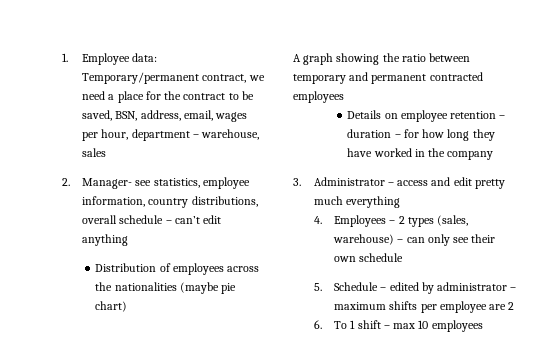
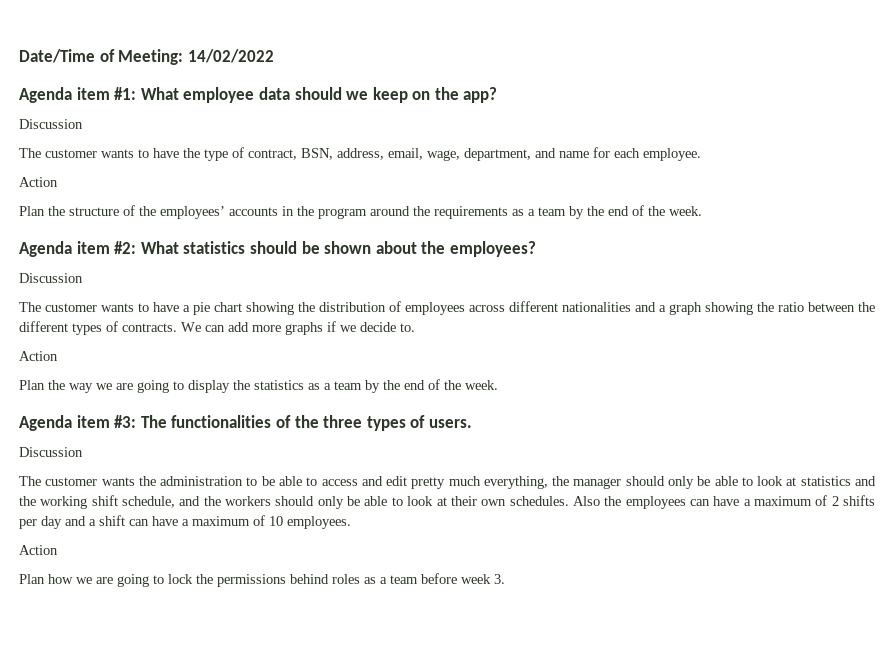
[61,53,158,65] [82,72,265,84] [82,91,254,103] [82,110,248,122] [82,129,260,141] [82,148,107,157] [61,177,250,189] [82,196,258,208] [82,215,222,224] [82,234,129,246] [95,263,260,275] [95,282,237,294] [95,301,128,312] [293,54,301,62] 1. Employee data: Temporary/permanent contract, we need a place for the contract to be saved, BSN, address, email, wages per hour, department – warehouse, sales // 2. Manager- see statistics, employee information, country distributions, overall schedule – can’t edit anything // Distribution of employees across the nationalities (maybe pie chart) // A -> [19,49,274,65] [19,87,498,103] [19,119,83,129] [19,147,701,161] [19,177,58,187] [19,205,702,219] [19,241,536,257] [19,273,83,283] [19,301,666,315] Date/Time of Meeting: 14/02/2022 // Agenda item #1: What employee data should we keep on the app? // Discussion // The customer wants to have the type of contract, BSN, address, email, wage, department, and name for each employee. // Action // Plan the structure of the employees’ accounts in the program around the requirements as a team by the end of the week. // Agenda item #2: What statistics should be shown about the employees? // Discussion // The customer wants to have a pie chart showing the distribution of employees across different nationalities and a
[293,72,483,84] [293,91,344,103] [347,110,506,122] [347,129,495,141] [347,148,494,160] [293,177,394,186] temporary and permanent contracted employees // Details on employee retention – duration – for how long they have worked in the company // 3. Administrator – -> [858,302,875,312] [19,321,415,335] [19,351,58,361] [19,379,498,393] [19,415,472,431] [19,447,83,457] [19,476,318,486] the different types of contracts. We can add more graphs if we decide to. // Action // Plan the way we are going to display the statistics as a team by the end of the week. // Agenda item #3: The functionalities of the three types of users. // Discussion // The customer wants the administration to be able to
[345,196,400,208] [313,215,469,227] [333,234,496,246] [334,253,404,262] [313,282,517,294] [334,301,515,313] [313,320,483,332] everything // 4. Employees – 2 types (sales, warehouse) – can only see their own schedule // 5. Schedule – edited by administrator – maximum shifts per employee are 2 // 6. To 1 shift – max 10 employees -> [483,476,876,489] [19,495,875,509] [19,515,351,529] [19,545,58,555] [19,573,505,587] everything, the manager should only be able to look at statistics and the working shift schedule, and the workers should only be able to look at their own schedules. Also the employees can have a maximum of 2 shifts per day and a shift can have a maximum of 10 employees. // Action // Plan how we are going to lock the permissions behind roles as a team before week 3.

